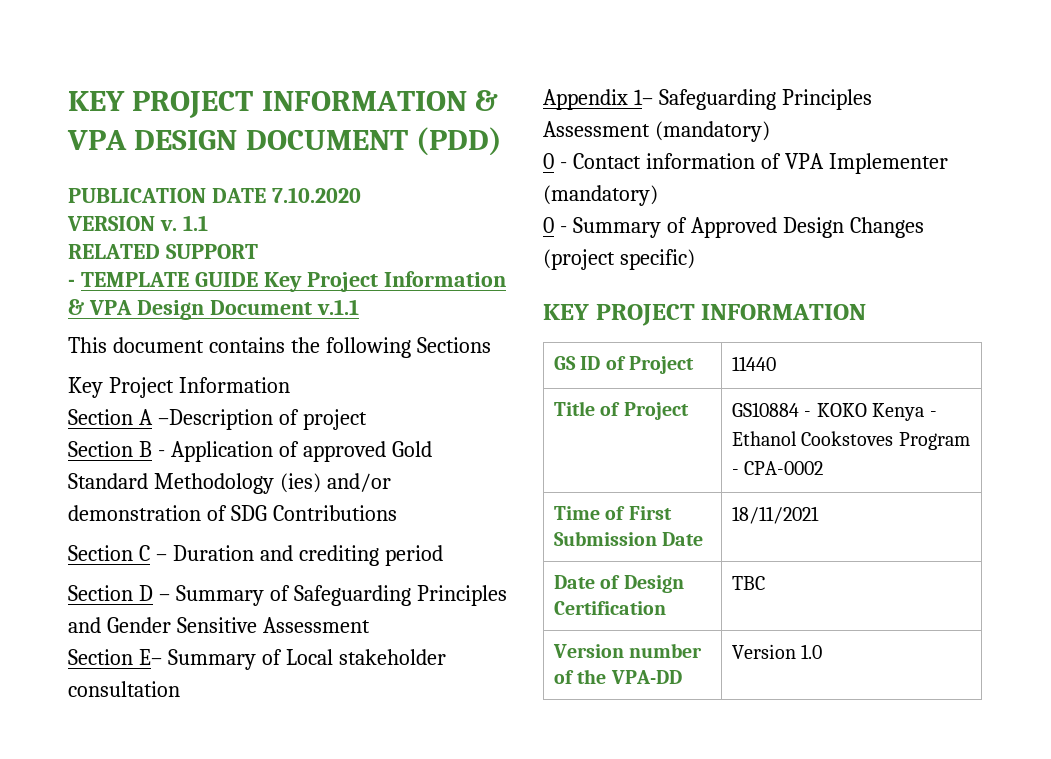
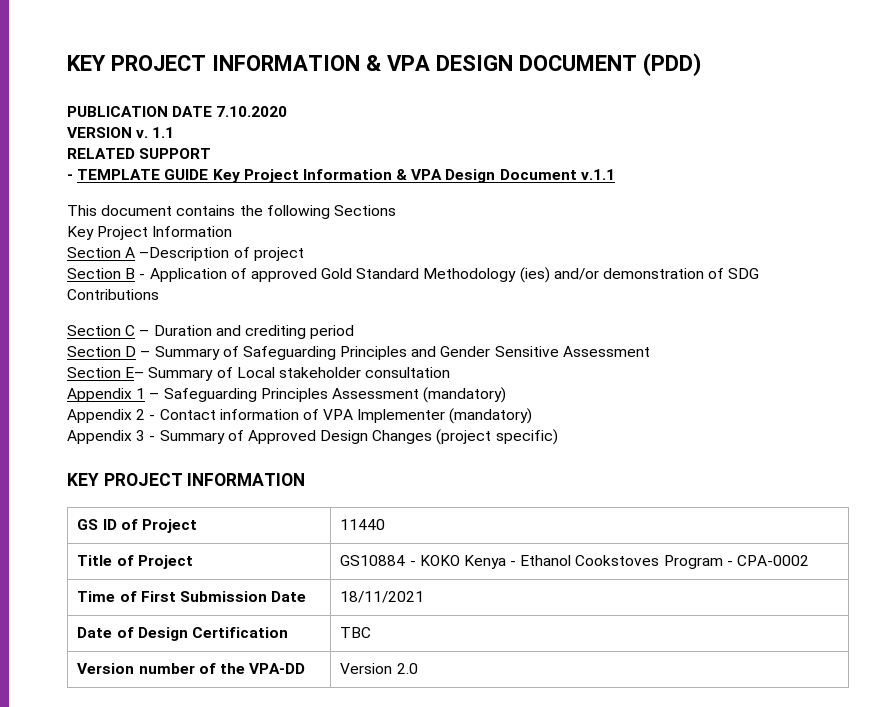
[633,89,653,105] 1– -> [136,388,160,399] 1 –
[543,153,554,169] 0 -> [67,409,146,423] Appendix 2
[543,217,554,233] 0 -> [67,430,146,444] Appendix 3
[801,644,823,659] 1.0 -> [396,663,418,674] 2.0

